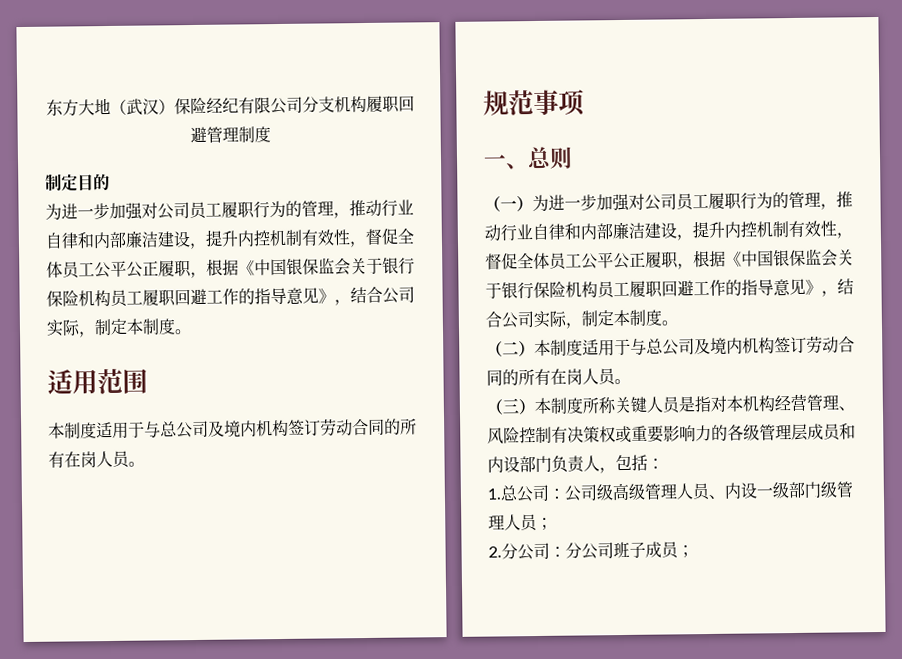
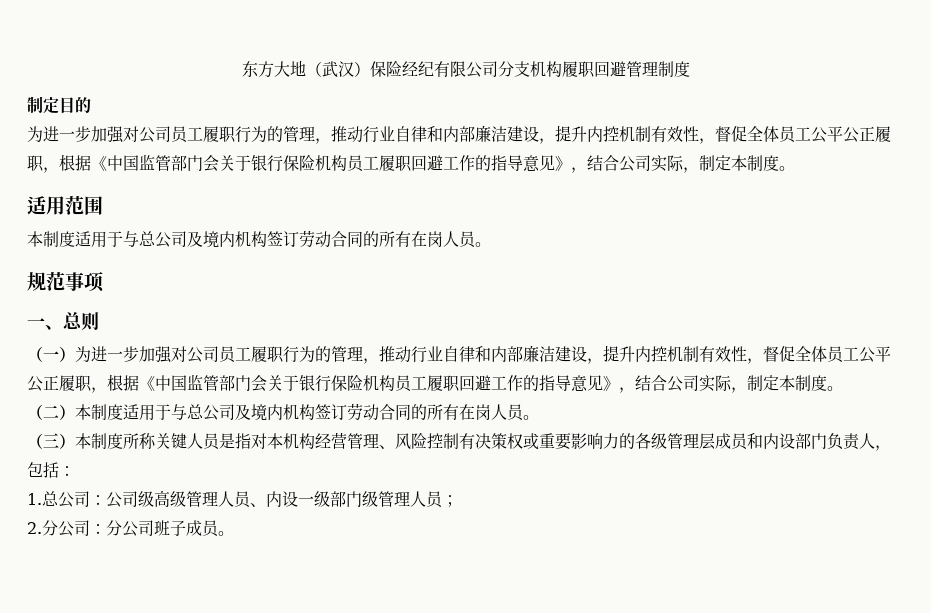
[286,257,335,275] 银保监 -> [139,154,203,171] 监管部门
[773,248,822,267] 银保监 -> [187,374,251,391] 监管部门
[677,545,694,558] ； -> [218,531,234,536] 。

